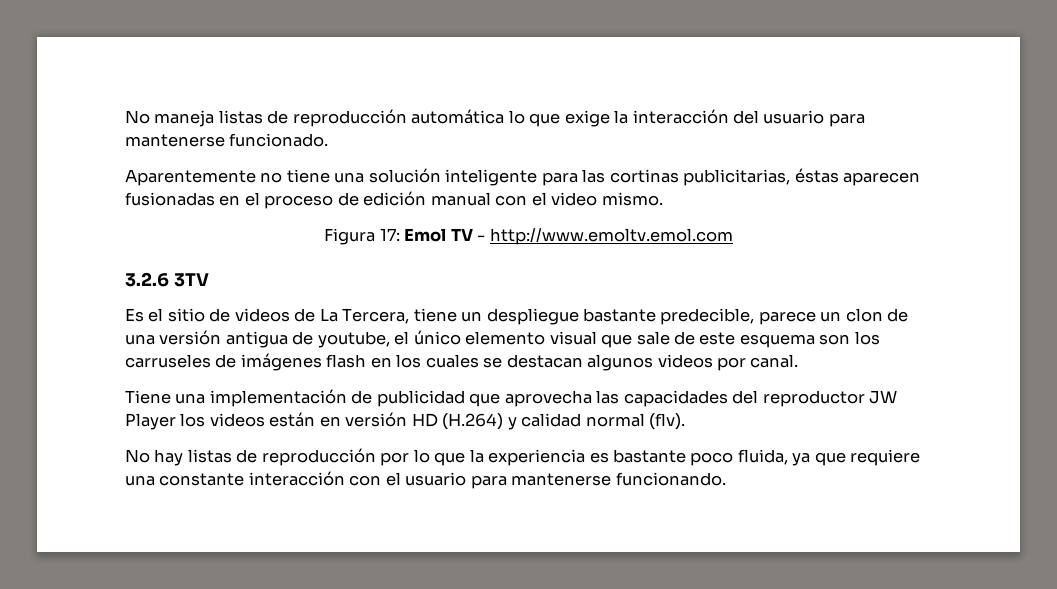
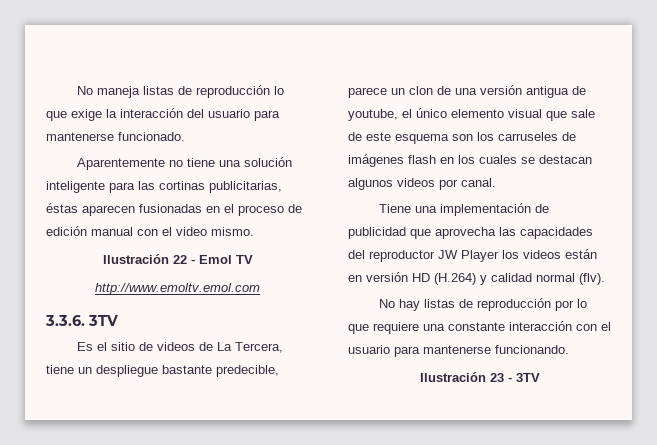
[411,109,505,124] automática -> (271, 91) none
[324,228,400,245] Figura 17: -> [102,254,195,264] Ilustración 22 -
[477,235,486,241] - -> (253, 259) //
[125,272,169,287] 3.2.6 -> [45,315,85,326] 3.3.6.
[469,449,846,466] la experiencia es bastante poco fluida, ya que -> (369, 329) none
(726, 479) none -> [419,372,540,382] // Ilustración 23 - 3TV

